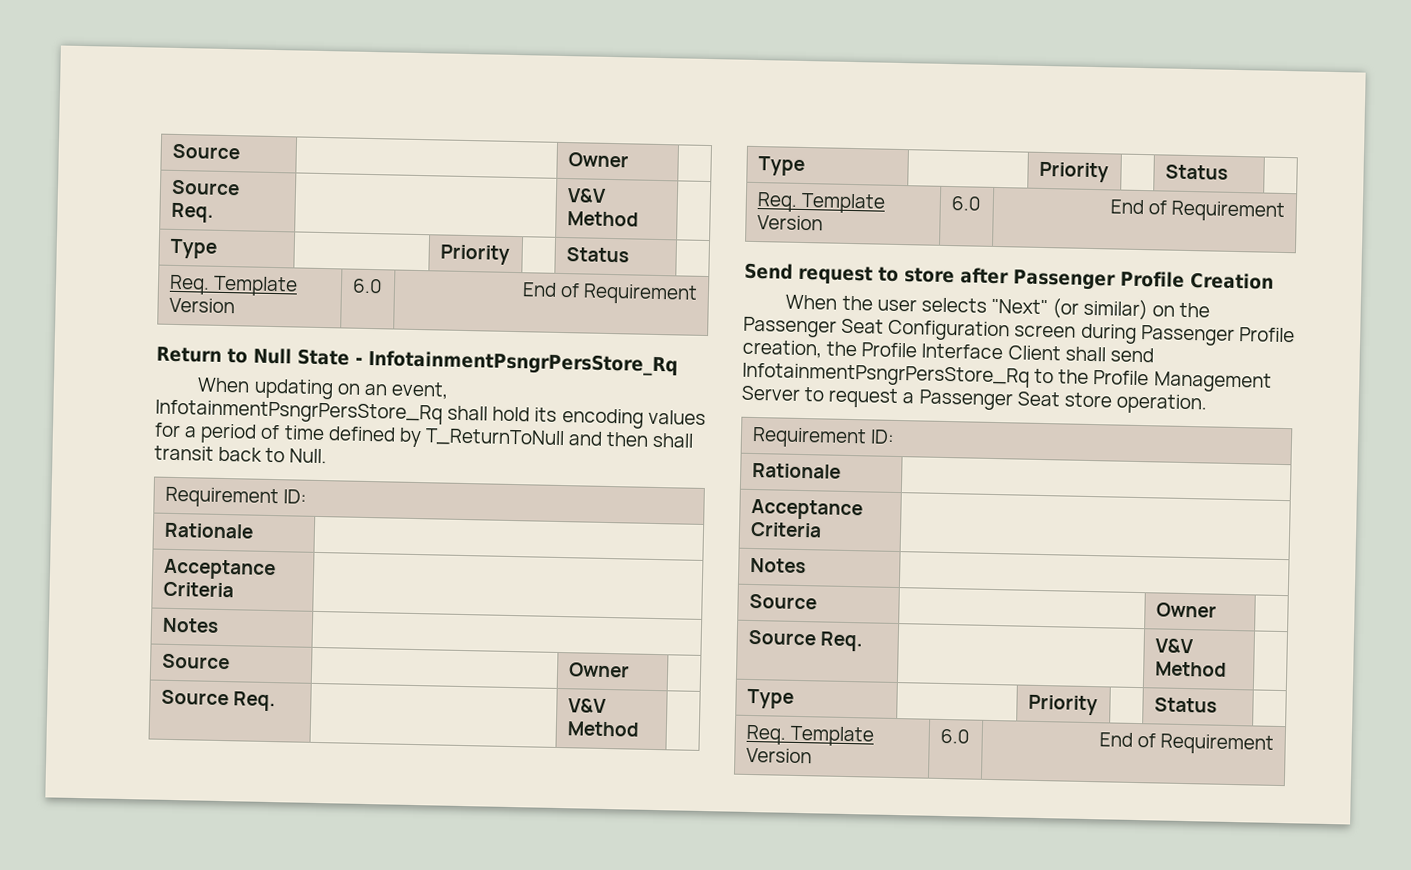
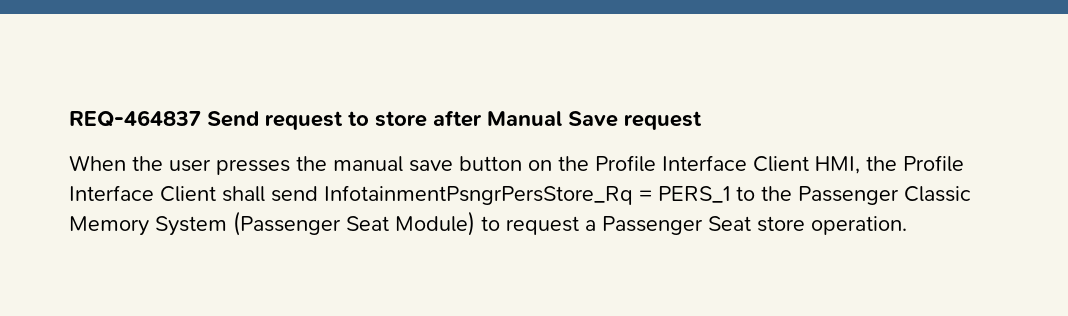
[171,143,240,160] [567,152,629,168] [170,179,240,196] [170,202,214,223] [566,188,607,203] [566,211,639,227] [169,238,217,259] [439,244,510,265] [565,247,629,263] [168,274,298,297] [168,297,235,314] [351,278,383,294] [521,282,699,305] [156,346,678,377] [197,377,449,400] [155,399,706,429] [154,422,695,448] [154,445,328,464] [164,486,307,509] [163,522,254,539] [162,558,276,581] [162,581,234,598] [161,617,219,633] [161,653,230,670] [567,662,630,678] [160,689,276,712] [567,698,607,713] [566,721,640,737] [757,156,805,176] [1038,161,1109,183] [1164,164,1228,180] [756,192,886,214] [756,215,823,231] [950,196,982,211] [1109,199,1286,223] Source | | Owner | // Source Req. | | V&V Method | // Type | | Priority | | Status | // Req. Template Version | 6.0 | End of Requirement // Return to Null State - InfotainmentPsngrPersStore_Rq // When updating on an event, InfotainmentPsngrPersStore_Rq shall hold its encoding values for a period of time defined by T_ReturnToNull and then shall transit back to Null. // Requirement ID: // Rationale | // Acceptance Criteria | // Notes | // Source | | Owner | // Source Req. | | V&V Method | // Type | | Priority | | Status | // Req. Template Version | 6.0 | End of Requirement // -> [69,110,201,127] REQ-464837
[1013,269,1274,291] Passenger Profile Creation -> [487,111,702,130] Manual Save request
[920,297,1211,321] [743,316,1295,346] [742,339,822,359] selects "Next" (or similar) on the Passenger Seat Configuration screen during Passenger Profile creation, -> [216,155,860,175] presses the manual save button on the Profile Interface Client HMI,
[1034,368,1272,393] [741,385,801,401] to the Profile Management Server -> [639,186,971,205] [69,211,475,236] = PERS_1 to the Passenger Classic Memory System (Passenger Seat Module)
[751,426,895,449] [751,462,841,479] [750,498,863,521] [749,521,822,538] [749,557,806,574] [748,593,817,610] [1155,602,1217,618] [747,629,863,652] [1154,638,1194,654] [1154,661,1227,677] [746,688,794,709] [1027,694,1098,716] [1153,697,1217,713] [745,724,874,747] [745,747,812,764] [939,728,970,744] [1098,732,1275,755] // Requirement ID: // Rationale | // Acceptance Criteria | // Notes | // Source | | Owner | // Source Req. | | V&V Method | // Type | | Priority | | Status | // Req. Template Version | 6.0 | End of Requirement -> (907, 225) none

